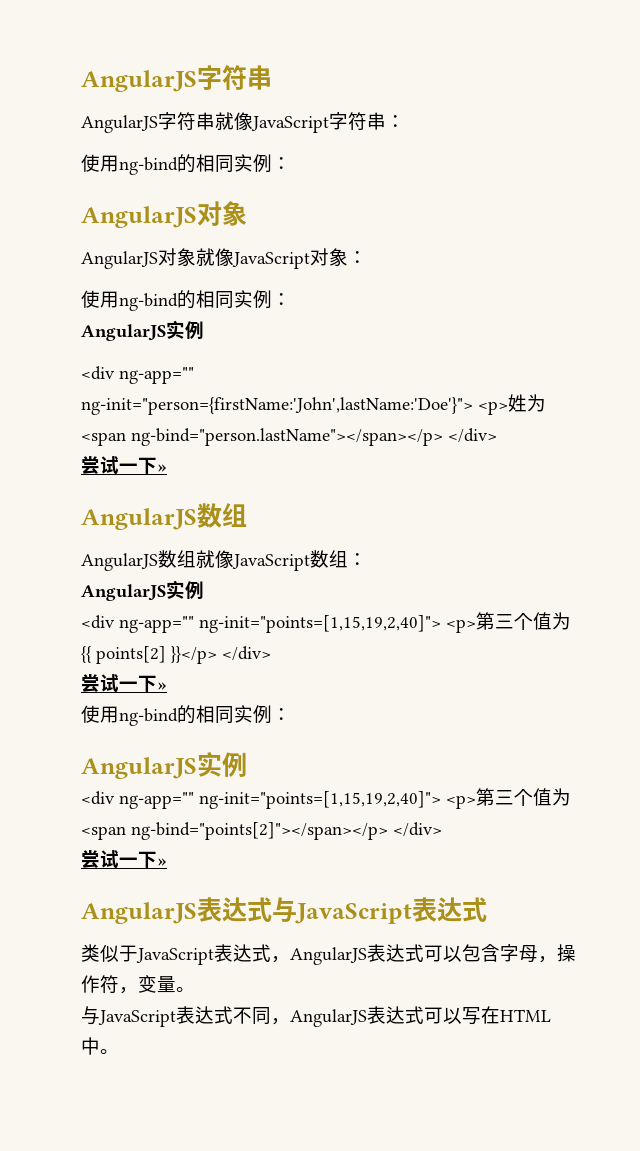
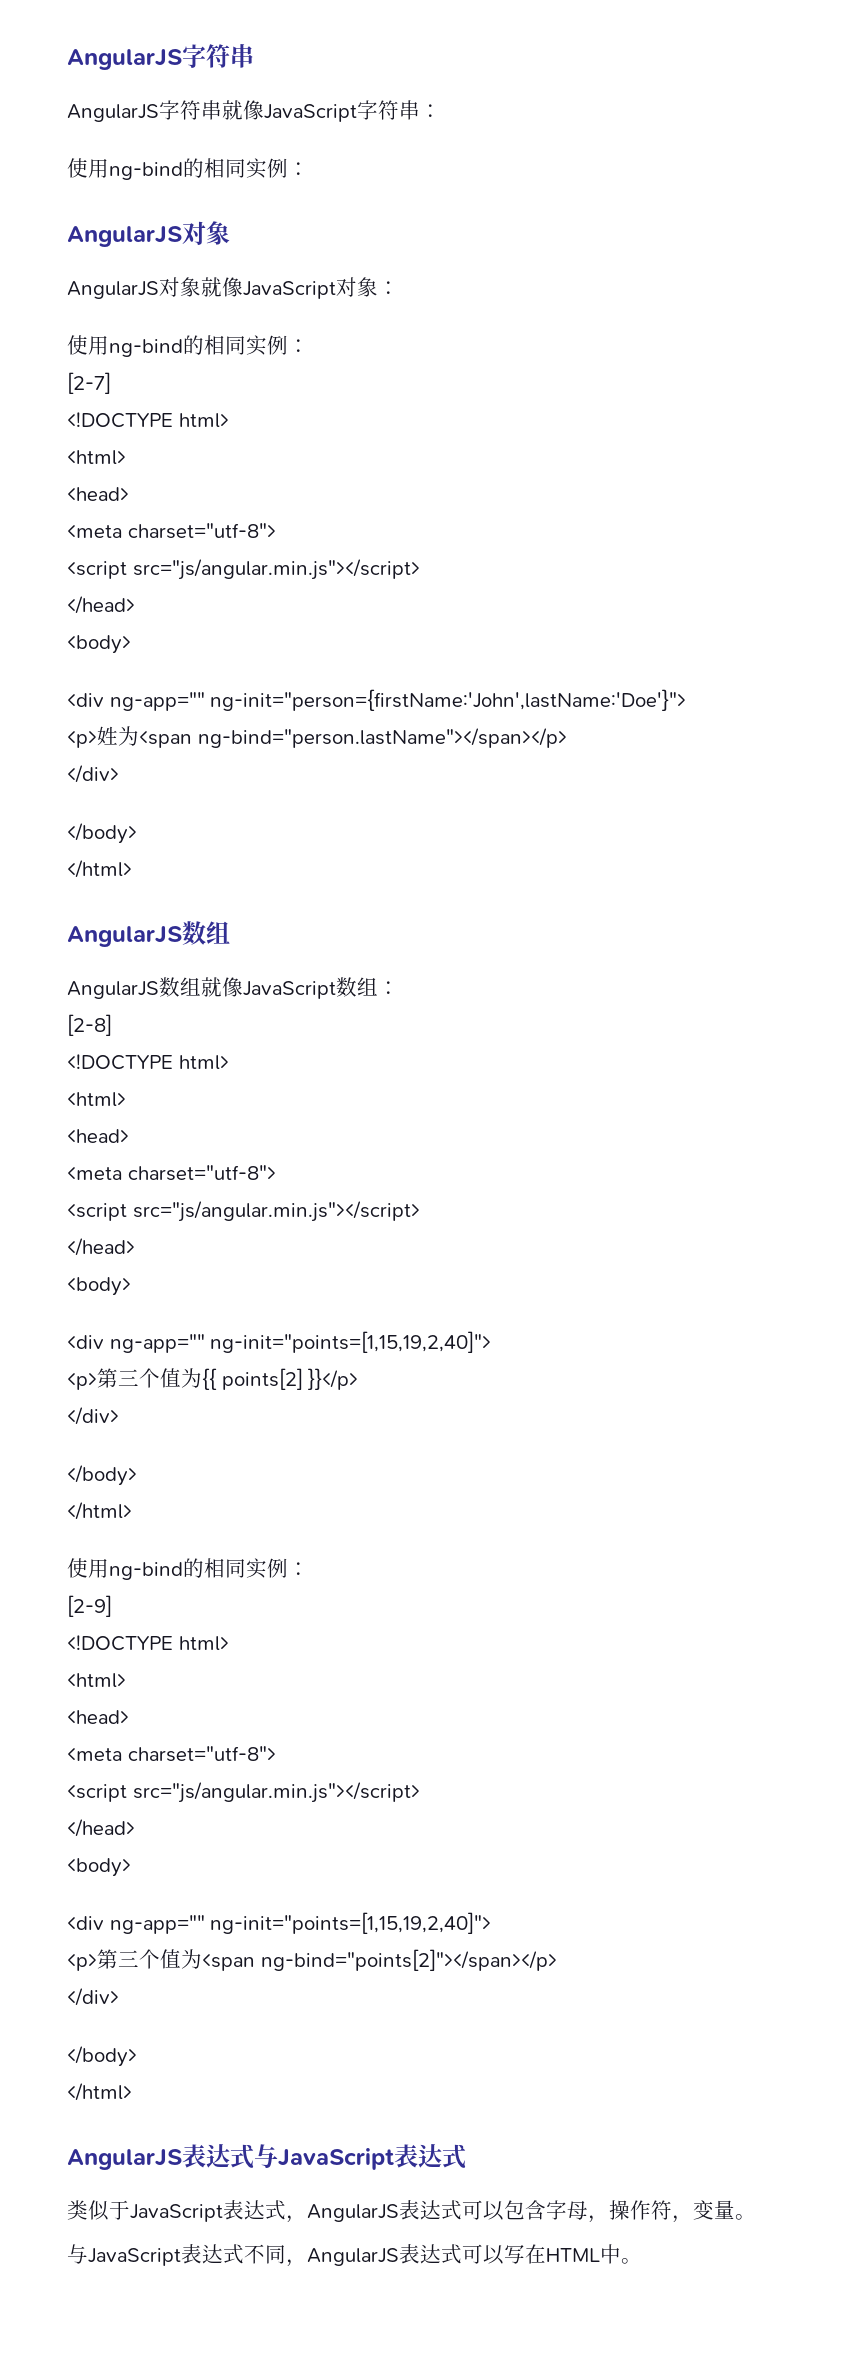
[81,320,204,341] AngularJS实例 -> [67,372,111,394] [67,412,229,428] [67,450,126,465] [67,487,129,501] [67,523,276,539] [67,559,420,580] [67,596,135,614] [67,635,131,654] [2-7] // <!DOCTYPE html> // <html> // <head> // <meta charset="utf-8"> // <script src="js/angular.min.js"></script> // </head> // <body>
(473, 406) none -> (687, 700) //
[448,428,497,443] [81,456,167,474] </div> // 尝试一下» -> [67,765,119,783] [67,823,137,844] [67,860,132,878] // </div> // </body> // </html>
[81,580,204,601] [81,615,441,633] AngularJS实例 // <div ng-app="" ng-init="points=[1,15,19,2,40]"> -> [67,1014,112,1036] [67,1054,229,1070] [67,1092,126,1107] [67,1129,129,1143] [67,1165,276,1181] [67,1201,420,1222] [67,1238,135,1256] [67,1277,131,1296] [67,1331,492,1353] [2-8] // <!DOCTYPE html> // <html> // <head> // <meta charset="utf-8"> // <script src="js/angular.min.js"></script> // </head> // <body> // <div ng-app="" ng-init="points=[1,15,19,2,40]"> //
[222,646,271,661] [81,674,167,692] [81,705,291,726] [81,752,247,779] [81,791,441,809] </div> // 尝试一下» // 使用ng-bind的相同实例： // AngularJS实例 // <div ng-app="" ng-init="points=[1,15,19,2,40]"> -> [67,1407,119,1425] [67,1465,137,1486] [67,1502,132,1520] [67,1558,309,1580] [67,1595,112,1617] [67,1635,229,1651] [67,1673,126,1688] [67,1710,129,1724] [67,1746,276,1762] [67,1782,420,1803] [67,1819,135,1837] [67,1858,131,1877] [67,1912,492,1934] // </div> // </body> // </html> // 使用ng-bind的相同实例： // [2-9] // <!DOCTYPE html> // <html> // <head> // <meta charset="utf-8"> // <script src="js/angular.min.js"></script> // </head> // <body> // <div ng-app="" ng-init="points=[1,15,19,2,40]"> //
[393,822,442,837] [81,850,167,868] </div> // 尝试一下» -> [67,1988,119,2006] [67,2046,137,2067] [67,2083,132,2101] // </div> // </body> // </html>

